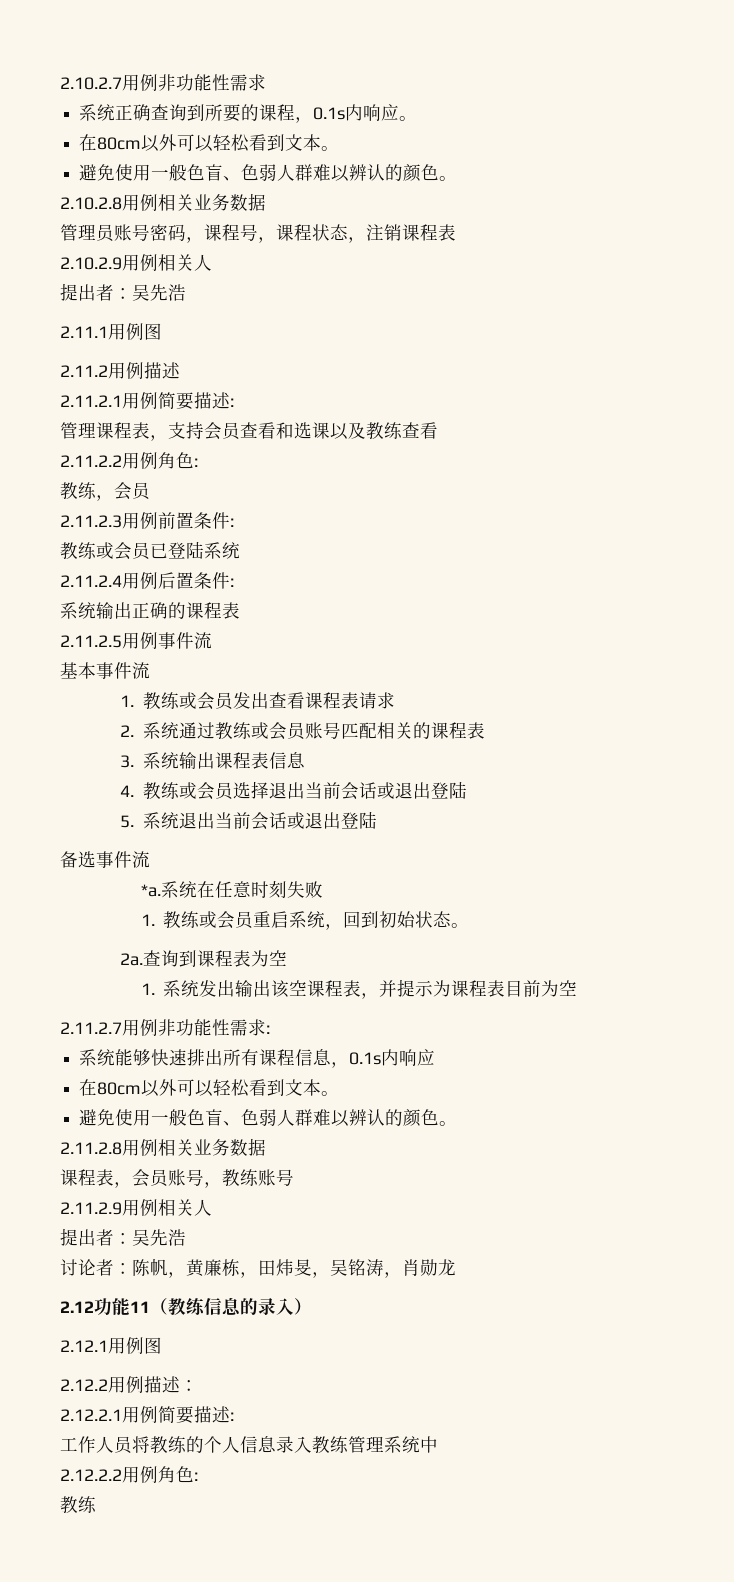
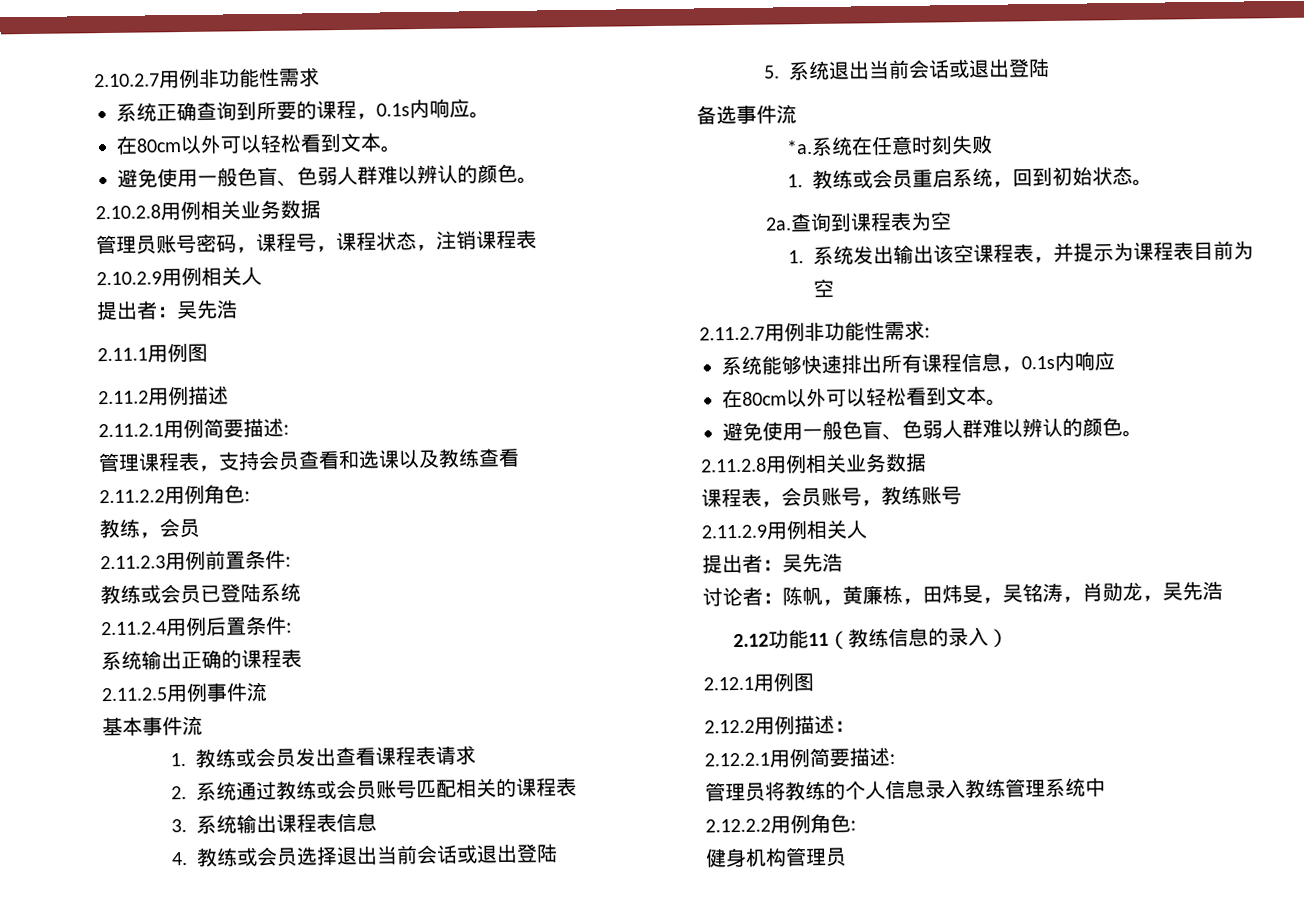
(456, 1267) none -> [1142,580,1223,602] ，吴先浩
[60,1436,114,1453] 工作人 -> [705,782,746,802] 管理
[60,1496,97,1514] 教练 -> [705,847,847,868] 健身机构管理员

